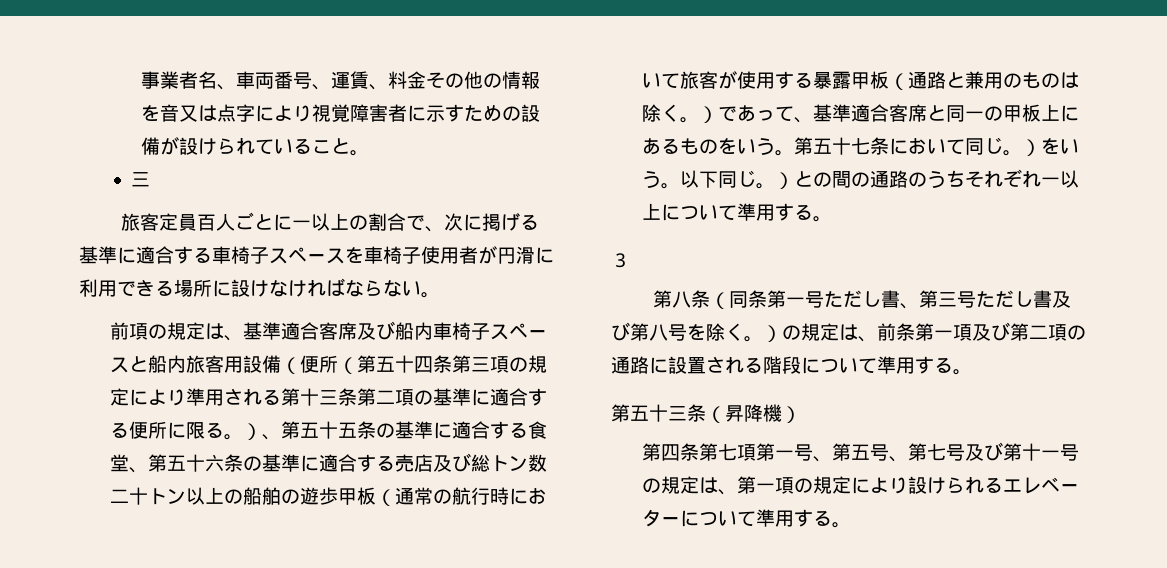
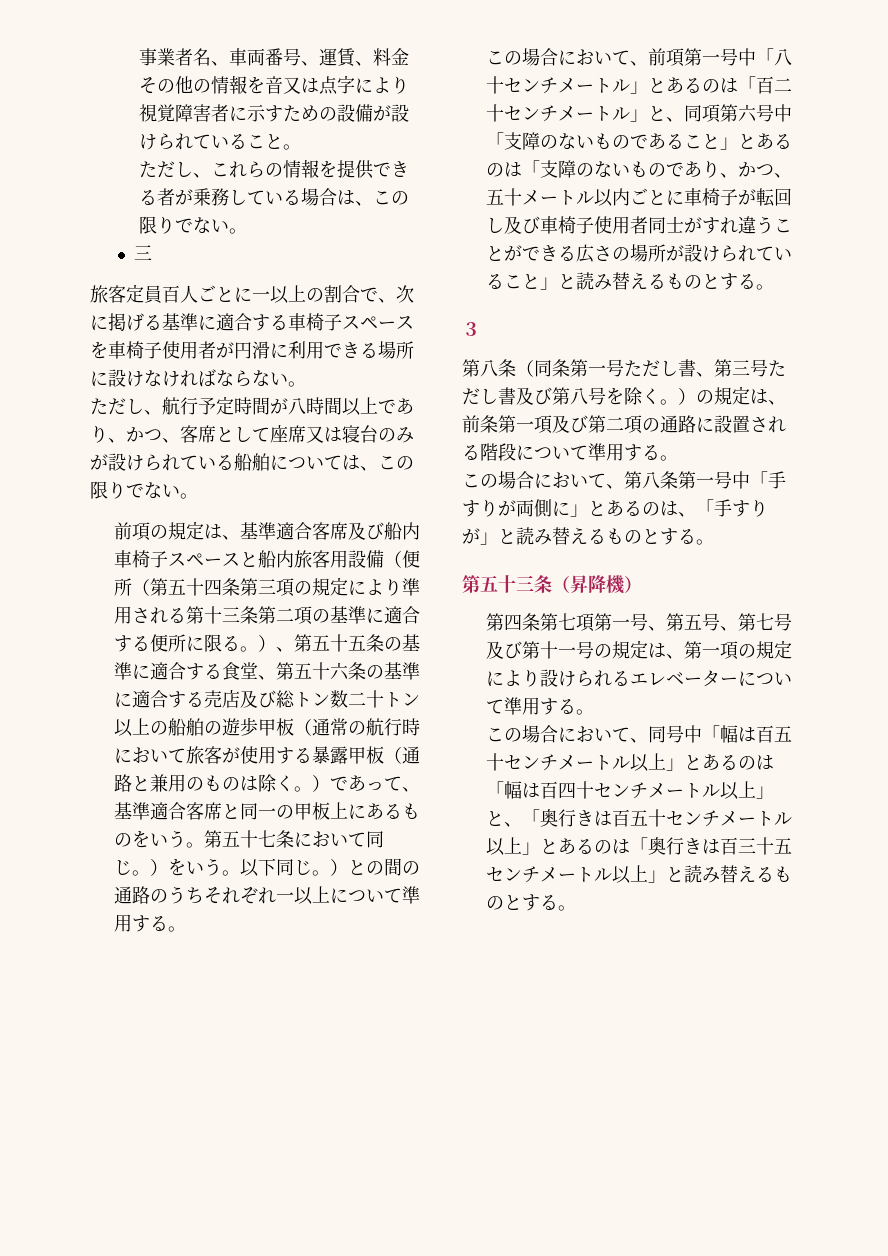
(370, 153) none -> [138,159,409,179] [138,188,409,206] [138,216,247,234] // ただし、これらの情報を提供できる者が乗務している場合は、この限りでない。
(440, 295) none -> [90,396,414,416] [90,425,414,443] [90,453,414,471] [90,481,198,499] // ただし、航行予定時間が八時間以上であり、かつ、客席として座席又は寝台のみが設けられている船舶については、この限りでない。
(833, 219) none -> [486,48,793,67] [486,76,793,94] [486,104,793,123] [486,132,793,150] [486,160,793,178] [486,188,793,207] [486,216,793,234] [486,244,793,263] [486,272,775,290] // この場合において、前項第一号中「八十センチメートル」とあるのは「百二十センチメートル」と、同項第六号中「支障のないものであること」とあるのは「支障のないものであり、かつ、五十メートル以内ごとに車椅子が転回し及び車椅子使用者同士がすれ違うことができる広さの場所が設けられていること」と読み替えるものとする。
(972, 372) none -> [462,471,786,489] [462,499,768,517] [462,527,714,545] // この場合において、第八条第一号中「手すりが両側に」とあるのは、「手すりが」と読み替えるものとする。
(852, 525) none -> [486,725,793,743] [486,753,775,772] [486,781,775,800] [486,809,793,827] [486,837,793,856] [486,865,793,884] [486,894,577,911] // この場合において、同号中「幅は百五十センチメートル以上」とあるのは「幅は百四十センチメートル以上」と、「奥行きは百五十センチメートル以上」とあるのは「奥行きは百三十五センチメートル以上」と読み替えるものとする。

